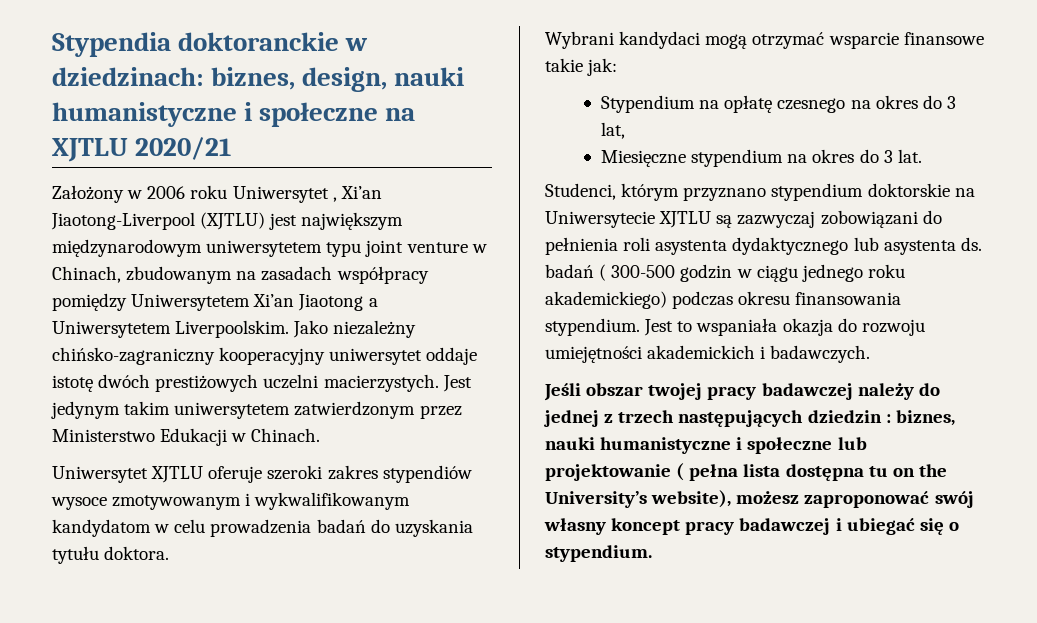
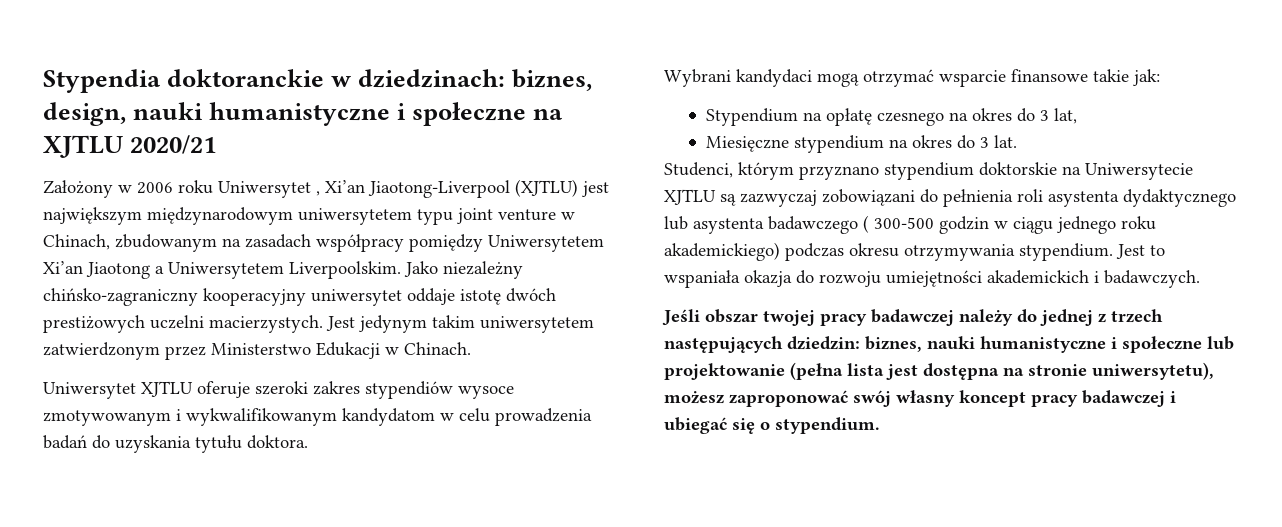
[960,237,982,251] [545,264,594,278] ds. badań -> [768,216,858,234] badawczego
[795,292,902,305] finansowania -> [904,244,1015,261] otrzymywania
[807,410,891,423] dziedzin : -> [787,336,860,350] dziedzin:
[676,463,947,481] [545,490,732,508] ( pełna lista dostępna tu on the University’s website), -> [790,362,1214,380] (pełna lista jest dostępna na stronie uniwersytetu),

